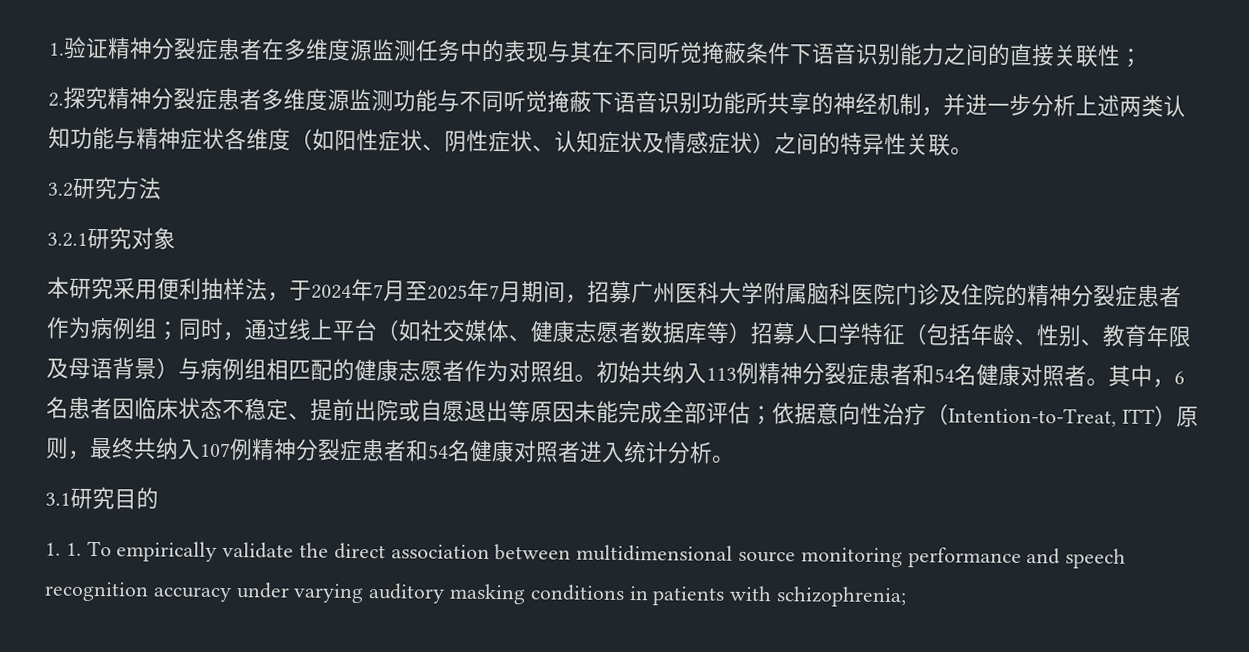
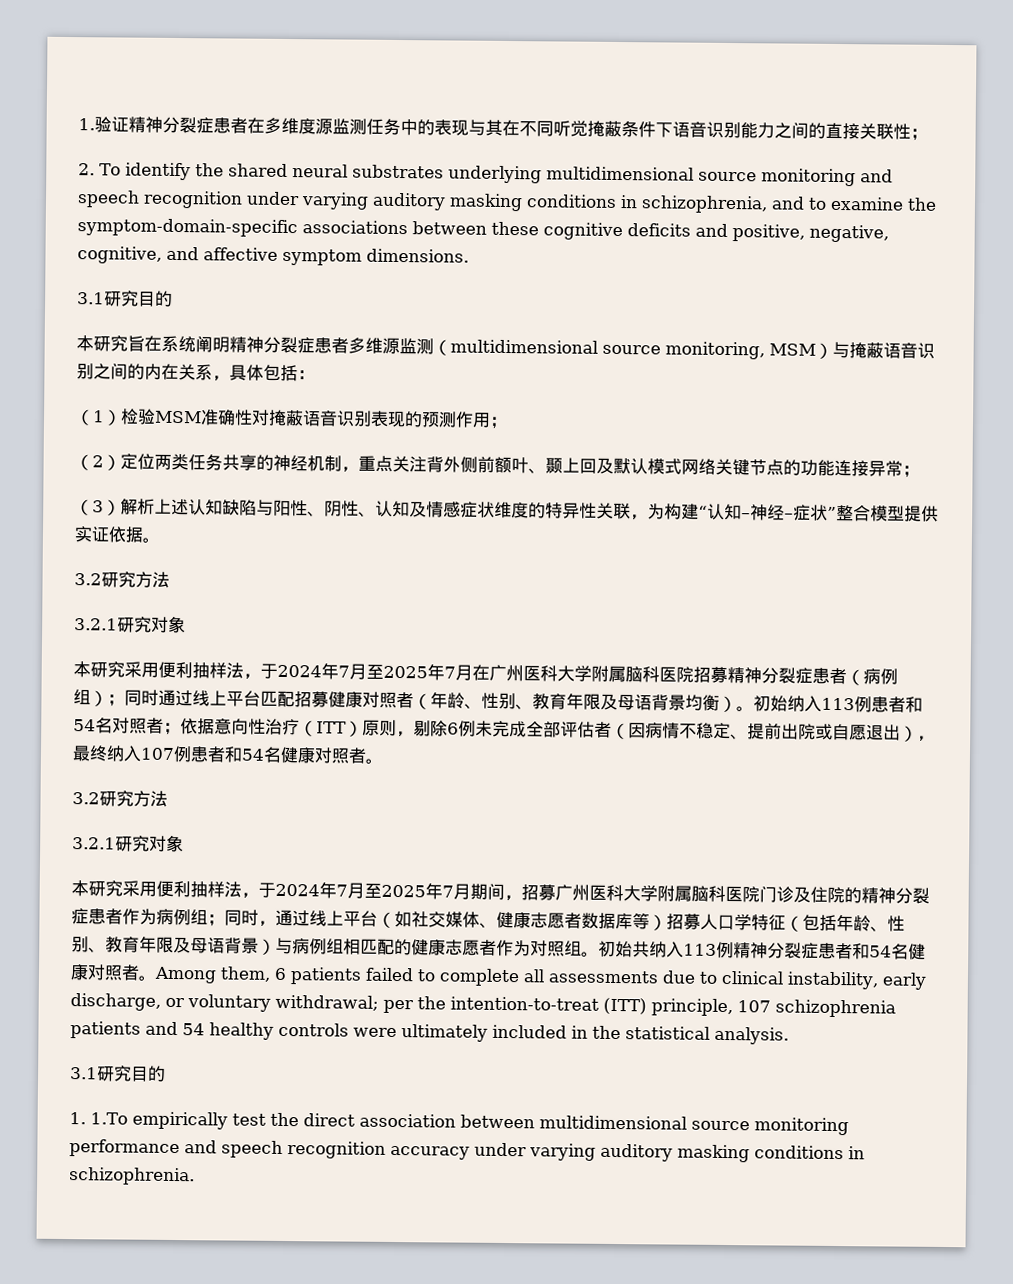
[63,86,108,110] 探究 -> [99,162,893,187] [77,190,937,214] [77,218,889,243] [77,246,469,266] [77,290,173,307] [76,335,230,353] To identify the shared neural substrates underlying multidimensional source monitoring and speech recognition under varying auditory masking conditions in schizophrenia, and to examine the symptom-domain-specific associations between these cognitive deficits and positive, negative, cognitive, and affective symptom dimensions. // 3.1研究目的 // 本研究旨在系统阐明
[305,88,1186,118] [48,126,643,154] 度源监测功能与不同听觉掩蔽下语音识别功能所共享的神经机制，并进一步分析上述两类认知功能与精神症状各维度（如阳性症状、阴性症状、认知症状 -> [382,337,935,360] [76,363,315,382] [75,408,508,429] [75,453,920,478] [75,498,410,518] 源监测（multidimensional source monitoring, MSM）与掩蔽语音识别之间的内在关系，具体包括： // （1）检验MSM准确性对掩蔽语音识别表现的预测作用； // （2）定位两类任务共享的神经机制，重点关注背外侧前额叶、颞上回及默认模式网络关键节点的功能连接异常； // （3）解析上述认知缺陷与阳性、阴性、认知
[752,132,819,155] ）之间 -> [494,501,529,519] 维度
(951, 145) none -> [630,503,939,522] [74,526,160,543] [74,571,170,588] [74,615,186,634] [73,661,898,686] [73,689,923,713] [73,717,935,742] [72,745,367,764] ，为构建“认知–神经–症状”整合模型提供实证依据。 // 3.2研究方法 // 3.2.1研究对象 // 本研究采用便利抽样法，于2024年7月至2025年7月在广州医科大学附属脑科医院招募精神分裂症患者（病例组）；同时通过线上平台匹配招募健康对照者（年龄、性别、教育年限及母语背景均衡）。初始纳入113例患者和54名对照者；依据意向性治疗（ITT）原则，剔除6例未完成全部评估者（因病情不稳定、提前出院或自愿退出），最终纳入107例患者和54名健康对照者
[1108,364,1185,389] [46,396,1199,428] [45,436,735,464] 其中，6名患者因临床状态不稳定、提前出院或自愿退出等原因未能完成全部评估；依据意向性治疗（Intention-to-Treat, ITT）原则，最终共纳入107例精神分裂症患者和54名健康对照者进入统计分析。 -> [154,966,927,990] [70,993,896,1018] [70,1021,789,1045] Among them, 6 patients failed to complete all assessments due to clinical instability, early discharge, or voluntary withdrawal; per the intention-to-treat (ITT) principle, 107 schizophrenia patients and 54 healthy controls were ultimately included in the statistical analysis.
[65,540,295,562] 1. To empirically validate -> [90,1111,266,1130] 1.To empirically test
[652,585,908,608] patients with schizophrenia; -> [69,1167,195,1186] schizophrenia.

